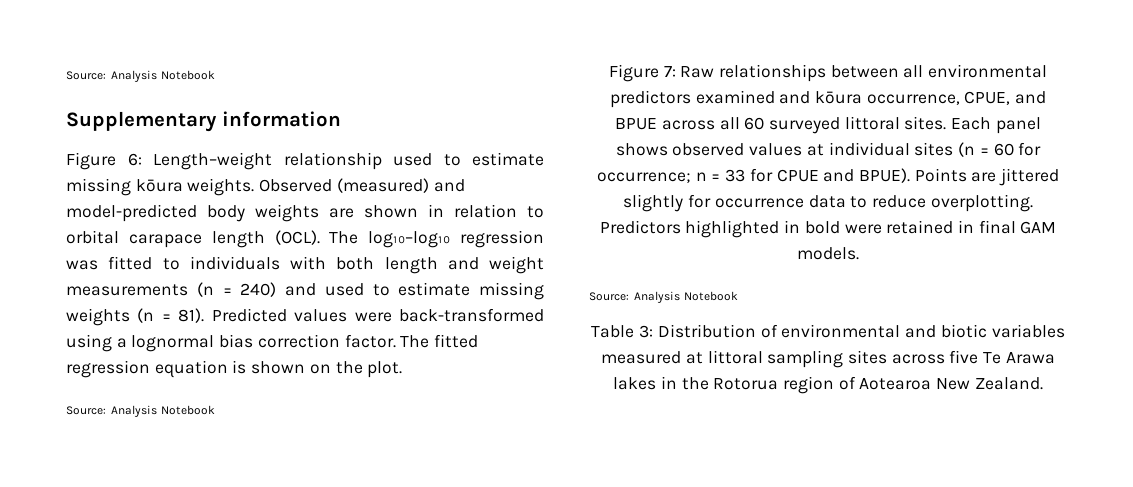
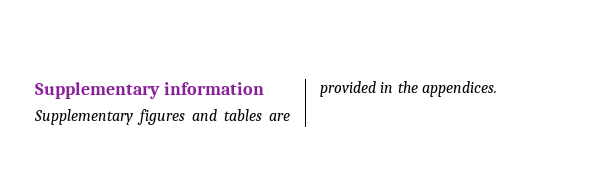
[66,70,216,82] Source: Analysis Notebook // -> (35, 90) none
[66,152,544,170] [66,178,465,196] [66,204,544,222] [66,230,544,248] [66,256,544,274] [66,282,544,300] [66,308,544,326] [66,334,479,352] [66,360,403,378] [66,405,216,417] [608,64,1048,82] [609,90,1047,108] [615,116,1041,134] [615,142,1042,157] [596,168,1060,186] [623,194,1033,212] [599,220,1057,238] [797,247,859,260] [589,291,739,303] [591,324,1065,338] [601,350,1055,368] [613,376,1043,394] Figure 6: Length–weight relationship used to estimate missing kōura weights. Observed (measured) and model-predicted body weights are shown in relation to orbital carapace length (OCL). The log₁₀–log₁₀ regression was fitted to individuals with both length and weight measurements (n = 240) and used to estimate missing weights (n = 81). Predicted values were back-transformed using a lognormal bias correction factor. The fitted regression equation is shown on the plot. // Source: Analysis Notebook // Figure 7: Raw relationships between all environmental predictors examined and kōura occurrence, CPUE, and BPUE across all 60 surveyed littoral sites. Each panel shows observed values at individual sites (n = 60 for occurrence; n = 33 for CPUE and BPUE). Points are jittered slightly for occurrence data to reduce overplotting. Predictors highlighted in bold were retained in final GAM models. // Source: Analysis Notebook // Table 3: Distribution of environmental and biotic variables measured at littoral sampling sites across five Te Arawa lakes in the Rotorua region of Aotearoa New Zealand. -> [34,109,290,125] [320,81,497,97] Supplementary figures and tables are provided in the appendices.

